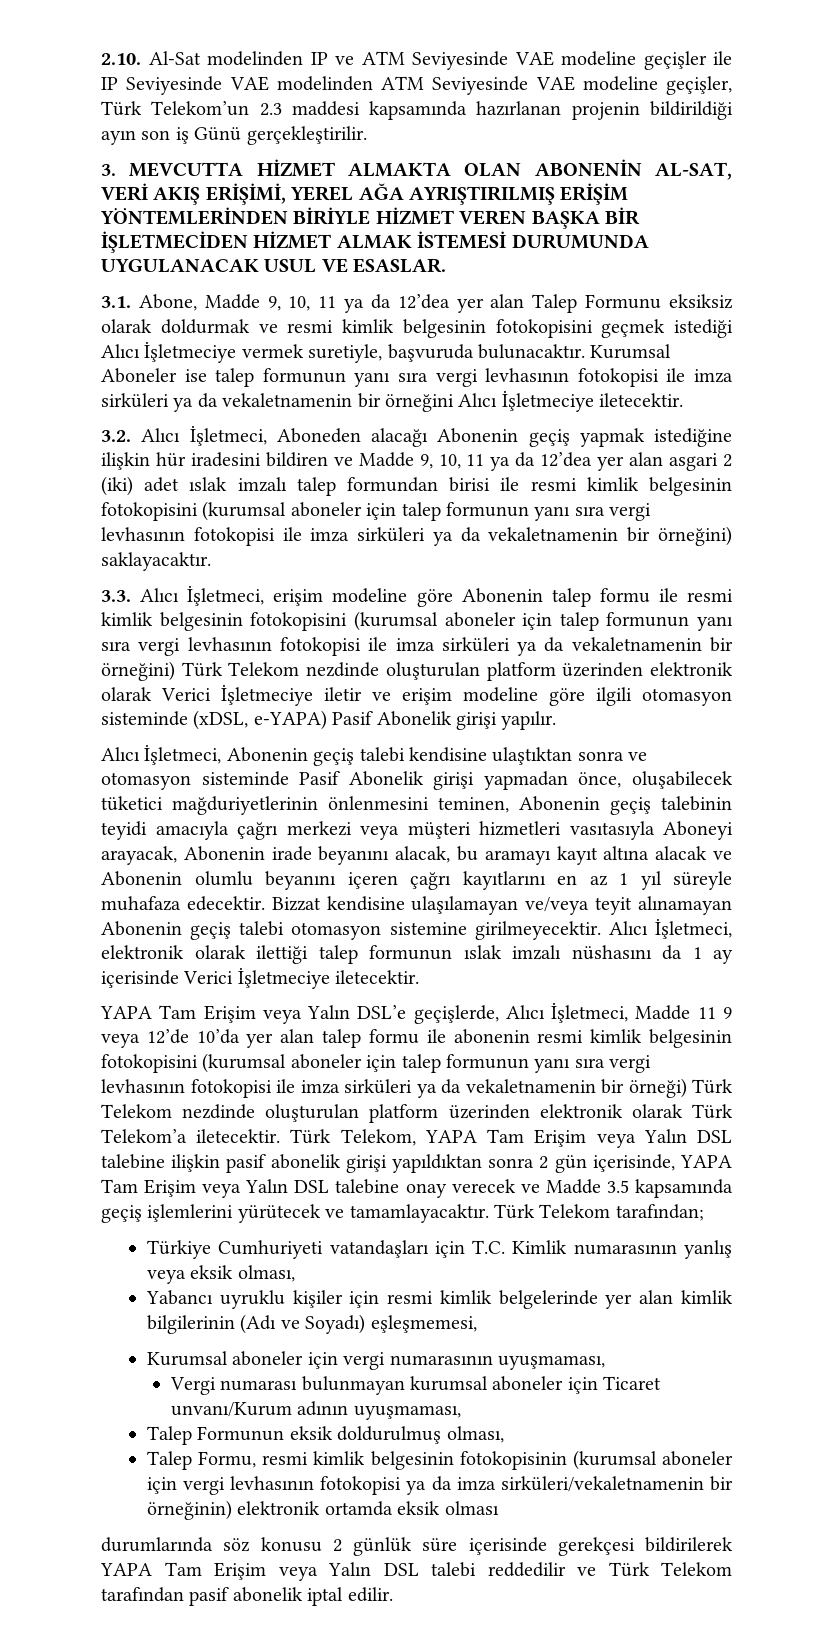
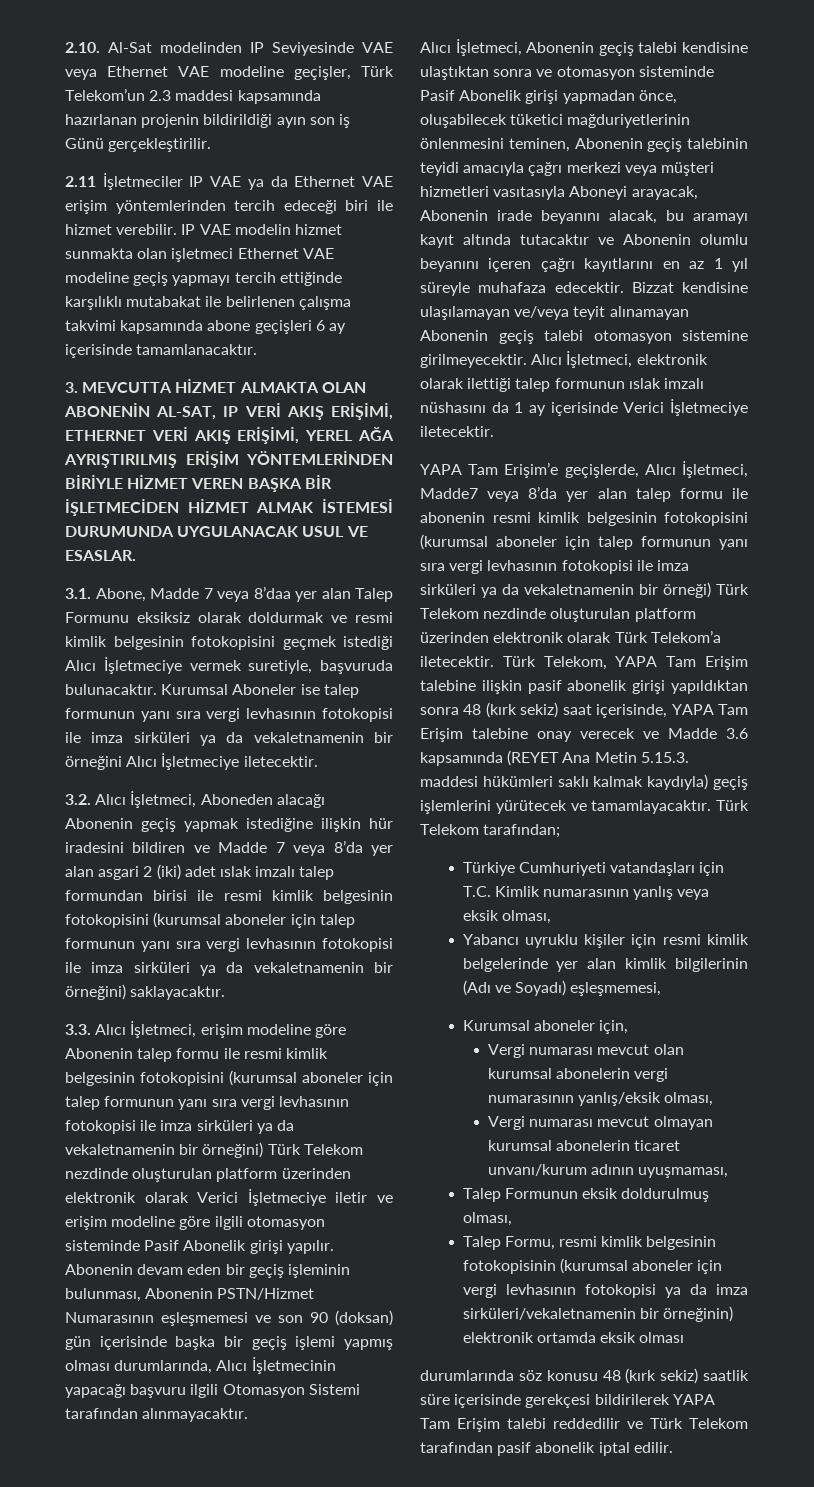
[335,51,732,70] [101,76,529,95] ve ATM Seviyesinde VAE modeline geçişler ile IP Seviyesinde VAE modelinden ATM Seviyesinde -> [272,42,393,56] [65,66,169,80] Seviyesinde VAE veya Ethernet
(367, 135) none -> [65,173,394,190] [65,200,393,214] [65,224,342,235] [65,248,334,262] [65,272,342,286] [65,296,351,310] [65,320,346,334] [65,344,258,358] // 2.11 İşletmeciler IP VAE ya da Ethernet VAE erişim yöntemlerinden tercih edeceği biri ile hizmet verebilir. IP VAE modelin hizmet sunmakta olan işletmeci Ethernet VAE modeline geçiş yapmayı tercih ettiğinde karşılıklı mutabakat ile belirlenen çalışma takvimi kapsamında abone geçişleri 6 ay içerisinde tamamlanacaktır.
(732, 171) none -> [223,403,393,420] [65,430,146,441] IP VERİ AKIŞ ERİŞİMİ, ETHERNET
[267,294,450,313] 9, 10, 11 ya da 12’dea -> [203,586,291,602] 7 veya 8’daa
[419,452,593,471] 9, 10, 11 ya da 12’dea -> [275,840,363,856] 7 veya 8’da
[193,710,327,730] (xDSL, e-YAPA) -> (140, 1245) none
(557, 720) none -> [65,1264,350,1278] [65,1288,315,1302] [65,1310,393,1326] [65,1336,393,1350] [65,1357,336,1374] [65,1384,360,1398] [65,1408,249,1422] Abonenin devam eden bir geçiş işleminin bulunması, Abonenin PSTN/Hizmet Numarasının eşleşmemesi ve son 90 (doksan) gün içerisinde başka bir geçiş işlemi yapmış olması durumlarında, Alıcı İşletmecinin yapacağı başvuru ilgili Otomasyon Sistemi tarafından alınmayacaktır.
[603,846,708,860] altına alacak -> [463,234,589,245] altında tutacaktır
[203,1002,732,1024] [101,1029,240,1048] Erişim veya Yalın DSL’e geçişlerde, Alıcı İşletmeci, Madde 11 9 veya 12’de 10’da -> [504,461,748,478] [420,486,558,502] Erişim’e geçişlerde, Alıcı İşletmeci, Madde7 veya 8’da
[596,1129,732,1148] veya Yalın DSL -> (748, 663) none
[539,1155,587,1173] 2 gün -> [463,702,592,718] 48 (kırk sekiz) saat
[202,1179,330,1198] veya Yalın DSL -> (463, 735) none
[606,1179,734,1198] 3.5 kapsamında -> [726,728,748,739] [420,750,689,766] [420,774,709,790] 3.6 kapsamında (REYET Ana Metin 5.15.3. maddesi hükümleri saklı kalmak kaydıyla)
[307,1352,605,1370] [169,1376,662,1395] [170,1402,292,1417] için vergi numarasının uyuşmaması, // Vergi numarası bulunmayan kurumsal aboneler için Ticaret unvanı/Kurum -> [598,1020,628,1034] [488,1044,684,1058] [488,1068,669,1082] [488,1092,714,1106] [488,1116,713,1130] [488,1140,681,1151] [488,1164,588,1176] için, // Vergi numarası mevcut olan kurumsal abonelerin vergi numarasının yanlış/eksik olması, // Vergi numarası mevcut olmayan kurumsal abonelerin ticaret unvanı/kurum
[332,1537,412,1556] 2 günlük -> [602,1368,749,1384] 48 (kırk sekiz) saatlik
[278,1562,419,1581] veya Yalın DSL -> (500, 1425) none

